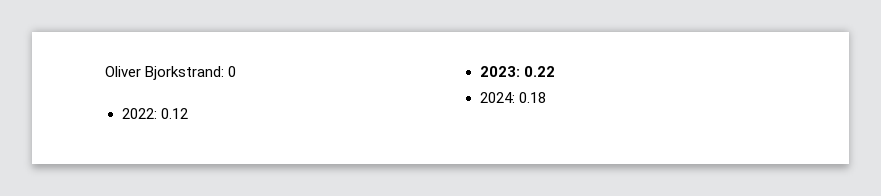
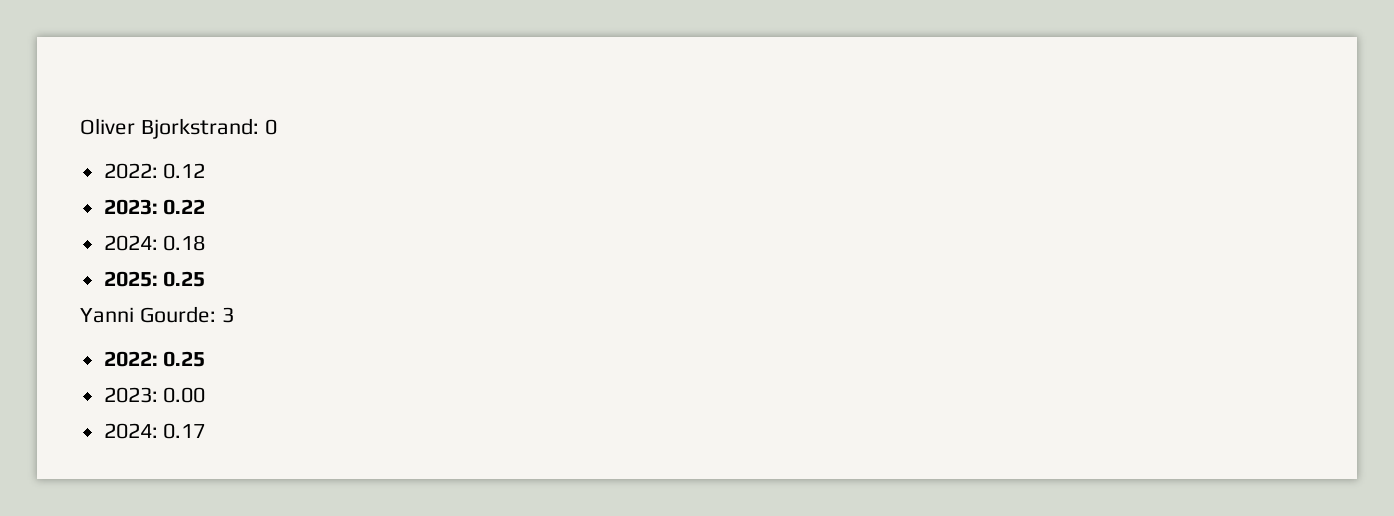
(546, 97) none -> [103,271,206,287] [80,306,234,323] [103,351,206,367] [103,387,206,403] [103,423,206,439] // 2025: 0.25 // Yanni Gourde: 3 // 2022: 0.25 // 2023: 0.00 // 2024: 0.17

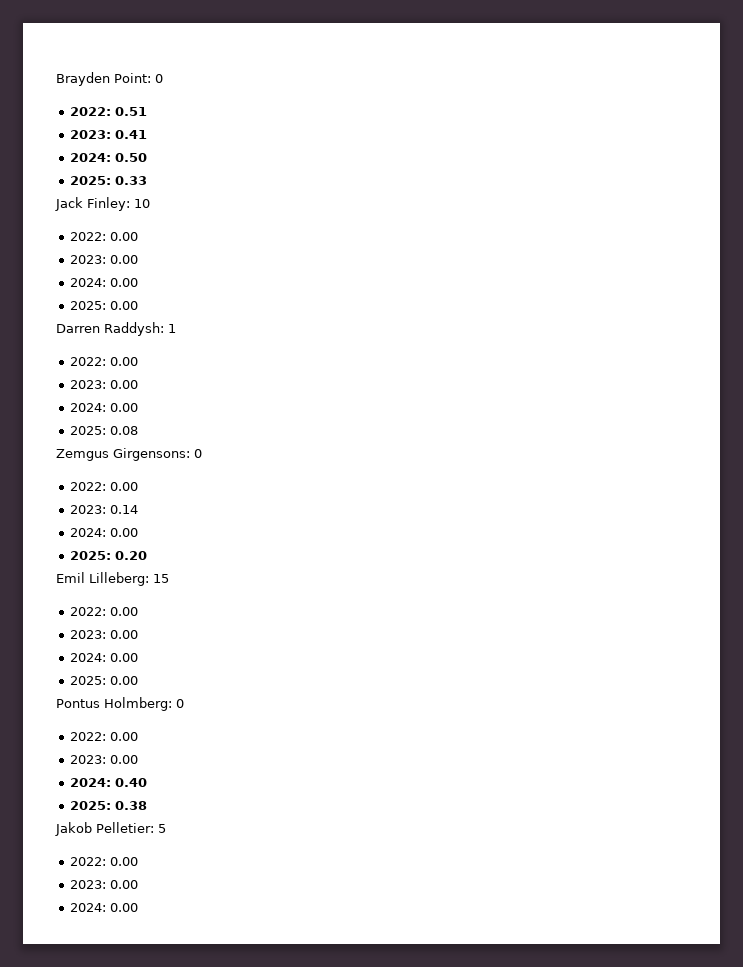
[80,118,277,139] [103,163,206,179] [103,199,206,215] [103,235,206,251] [103,271,206,287] [80,306,234,323] [103,351,206,367] [103,387,206,403] [103,423,206,439] Oliver Bjorkstrand: 0 // 2022: 0.12 // 2023: 0.22 // 2024: 0.18 // 2025: 0.25 // Yanni Gourde: 3 // 2022: 0.25 // 2023: 0.00 // 2024: 0.17 -> [56,72,163,86] [70,107,148,116] [70,130,148,139] [70,153,148,162] [70,176,148,185] [55,197,150,211] [70,232,139,241] [70,255,139,264] [70,278,139,287] [70,301,139,310] [56,322,176,336] [70,357,139,366] [70,380,139,389] [70,403,139,412] [70,426,139,435] [56,448,202,461] [70,482,139,491] [70,505,139,514] [70,528,139,537] [70,551,148,560] [56,572,169,586] [70,607,139,616] [70,630,139,639] [70,653,139,662] [70,676,139,685] [56,697,184,711] [70,732,139,741] [70,755,139,764] [70,778,148,787] [70,801,148,810] [55,822,166,836] [70,857,139,866] [70,880,139,889] [70,903,139,912] Brayden Point: 0 // 2022: 0.51 // 2023: 0.41 // 2024: 0.50 // 2025: 0.33 // Jack Finley: 10 // 2022: 0.00 // 2023: 0.00 // 2024: 0.00 // 2025: 0.00 // Darren Raddysh: 1 // 2022: 0.00 // 2023: 0.00 // 2024: 0.00 // 2025: 0.08 // Zemgus Girgensons: 0 // 2022: 0.00 // 2023: 0.14 // 2024: 0.00 // 2025: 0.20 // Emil Lilleberg: 15 // 2022: 0.00 // 2023: 0.00 // 2024: 0.00 // 2025: 0.00 // Pontus Holmberg: 0 // 2022: 0.00 // 2023: 0.00 // 2024: 0.40 // 2025: 0.38 // Jakob Pelletier: 5 // 2022: 0.00 // 2023: 0.00 // 2024: 0.00

